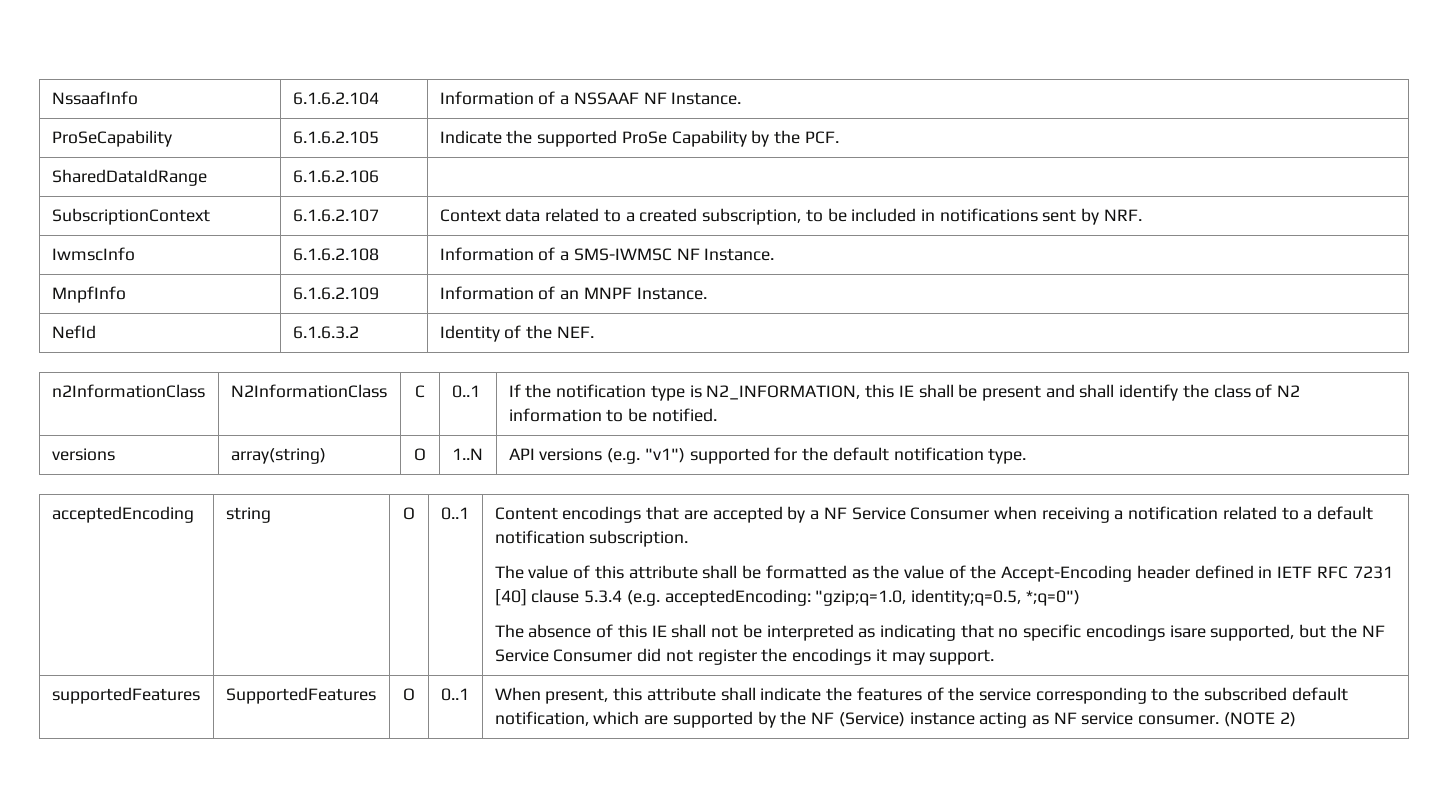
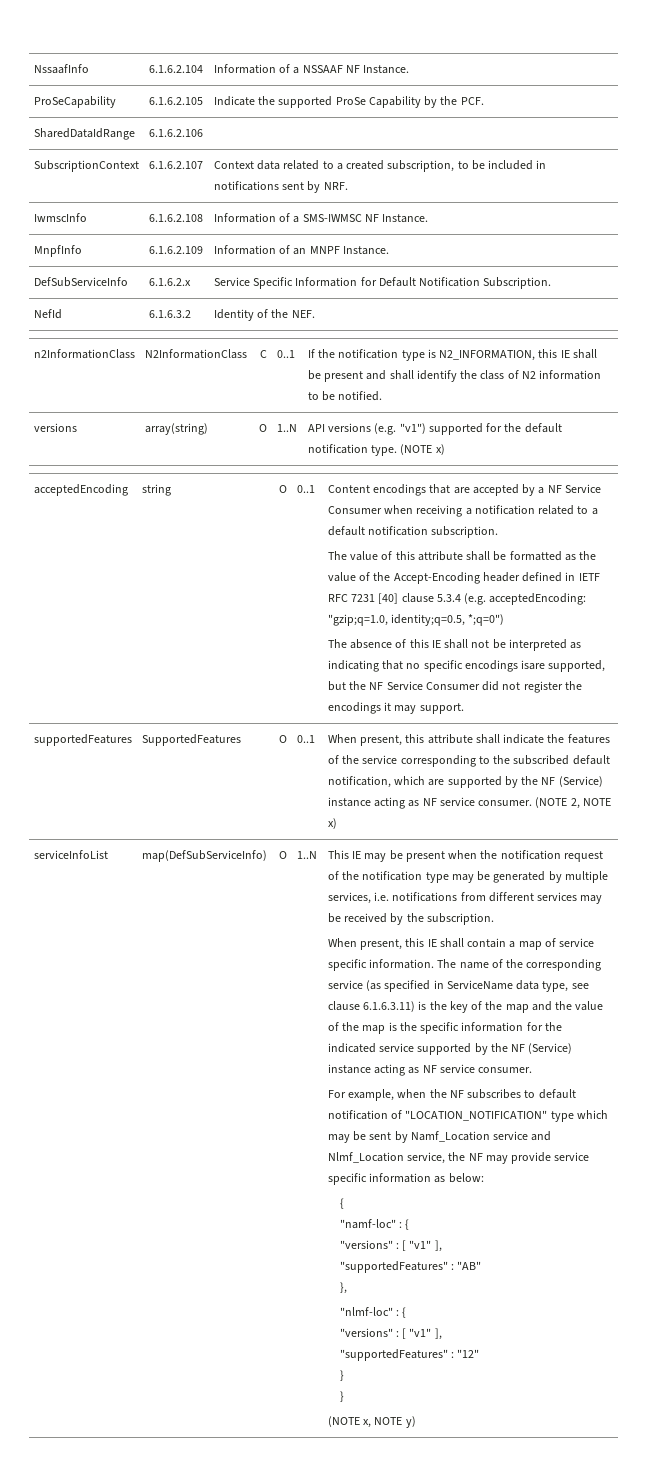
(707, 293) none -> [33,277,128,287] [148,278,191,286] [213,277,552,289] // DefSubServiceInfo | 6.1.6.2.x | Service Specific Information for Default Notification Subscription.
(1027, 456) none -> [400,444,445,455] (NOTE x)
[1279,712,1296,727] 2) -> [570,798,611,809] [327,818,337,829] [33,850,108,859] [141,850,267,862] [279,851,287,859] [296,851,317,859] [327,850,603,862] [327,871,608,883] [327,892,603,904] [327,913,494,925] [327,938,595,950] [327,959,602,971] [327,980,589,992] [327,1001,604,1013] [327,1022,562,1034] [327,1043,573,1055] [327,1064,533,1076] [327,1089,576,1101] [327,1110,608,1122] [327,1131,552,1143] [327,1152,590,1164] [327,1173,484,1185] [339,1198,344,1209] [339,1219,410,1230] [339,1240,442,1252] [339,1261,482,1273] [339,1282,347,1294] [339,1307,407,1318] [339,1328,442,1340] [339,1349,480,1361] [339,1370,344,1381] [339,1391,344,1402] [327,1416,416,1428] 2, NOTE x) // serviceInfoList | map(DefSubServiceInfo) | O | 1..N | This IE may be present when the notification request of the notification type may be generated by multiple services, i.e. notifications from different services may be received by the subscription. // When present, this IE shall contain a map of service specific information. The name of the corresponding service (as specified in ServiceName data type, see clause 6.1.6.3.11) is the key of the map and the value of the map is the specific information for the indicated service supported by the NF (Service) instance acting as NF service consumer. // For example, when the NF subscribes to default notification of "LOCATION_NOTIFICATION" type which may be sent by Namf_Location service and Nlmf_Location service, the NF may provide service specific information as below: // { // "namf-loc" : { // "versions" : [ "v1" ], // "supportedFeatures" : "AB" // }, // "nlmf-loc" : { // "versions" : [ "v1" ], // "supportedFeatures" : "12" // } // } // (NOTE x, NOTE y)

